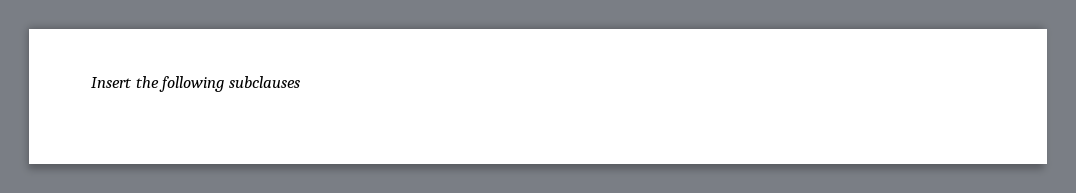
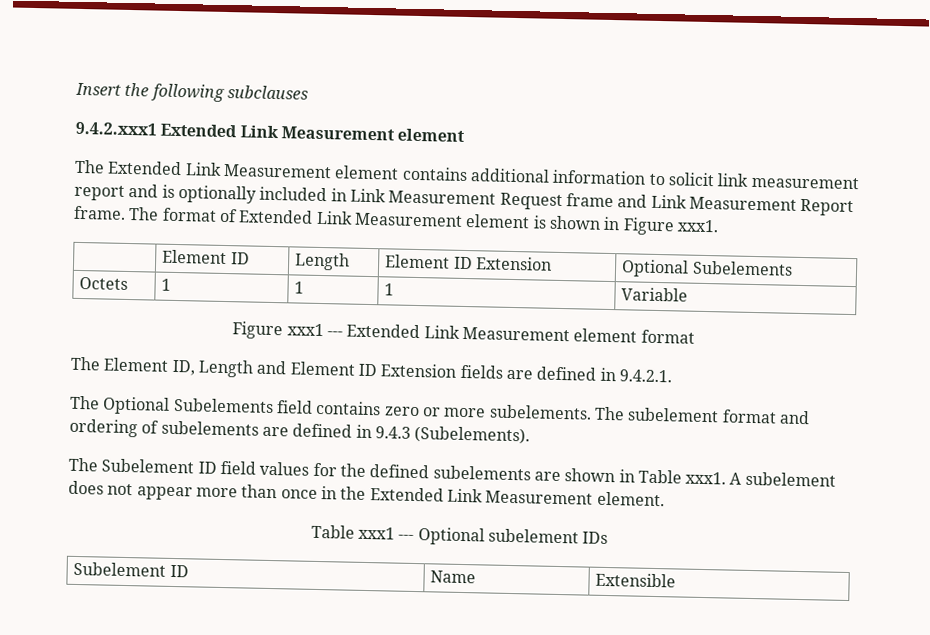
(300, 82) none -> [75,121,466,142] [74,159,859,190] [74,183,855,217] [73,205,719,236] [162,249,250,265] [294,252,351,271] [385,254,552,271] [621,259,793,278] [79,276,129,291] [161,278,172,291] [294,281,305,294] [384,283,395,296] [621,287,689,302] [232,321,695,344] [70,356,672,383] [70,395,810,425] [69,418,531,445] [68,457,836,487] [68,480,665,507] [310,524,609,546] [73,561,189,578] [430,570,477,584] [595,572,677,588] // 9.4.2.xxx1 Extended Link Measurement element // The Extended Link Measurement element contains additional information to solicit link measurement report and is optionally included in Link Measurement Request frame and Link Measurement Report frame. The format of Extended Link Measurement element is shown in Figure xxx1. // | Element ID | Length | Element ID Extension | Optional Subelements // Octets | 1 | 1 | 1 | Variable // Figure xxx1 --- Extended Link Measurement element format // The Element ID, Length and Element ID Extension fields are defined in 9.4.2.1. // The Optional Subelements field contains zero or more subelements. The subelement format and ordering of subelements are defined in 9.4.3 (Subelements). // The Subelement ID field values for the defined subelements are shown in Table xxx1. A subelement does not appear more than once in the Extended Link Measurement element. // Table xxx1 --- Optional subelement IDs // Subelement ID | Name | Extensible

